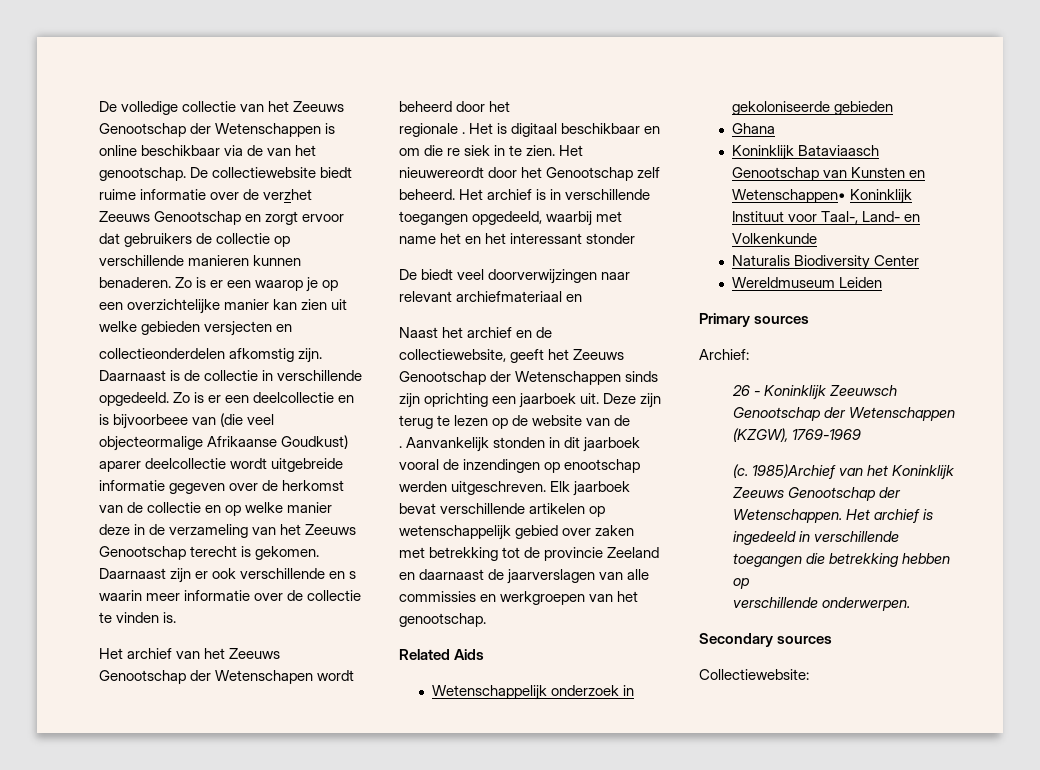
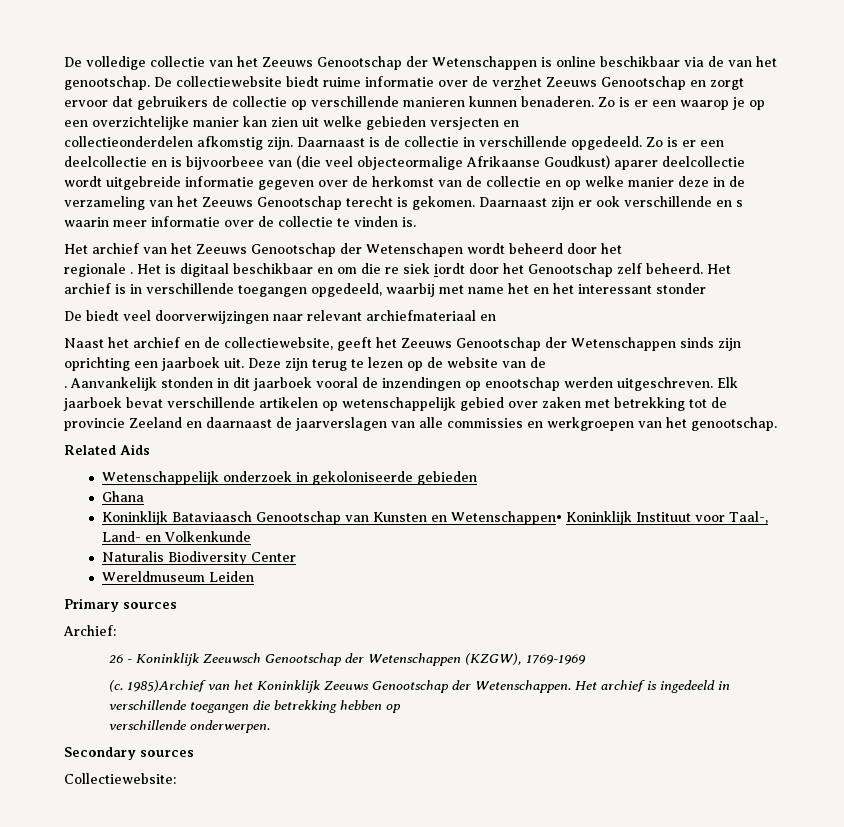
[494,145,584,156] [399,167,484,178] in te zien. Het nieuwereordt -> [434,263,465,274] iordt

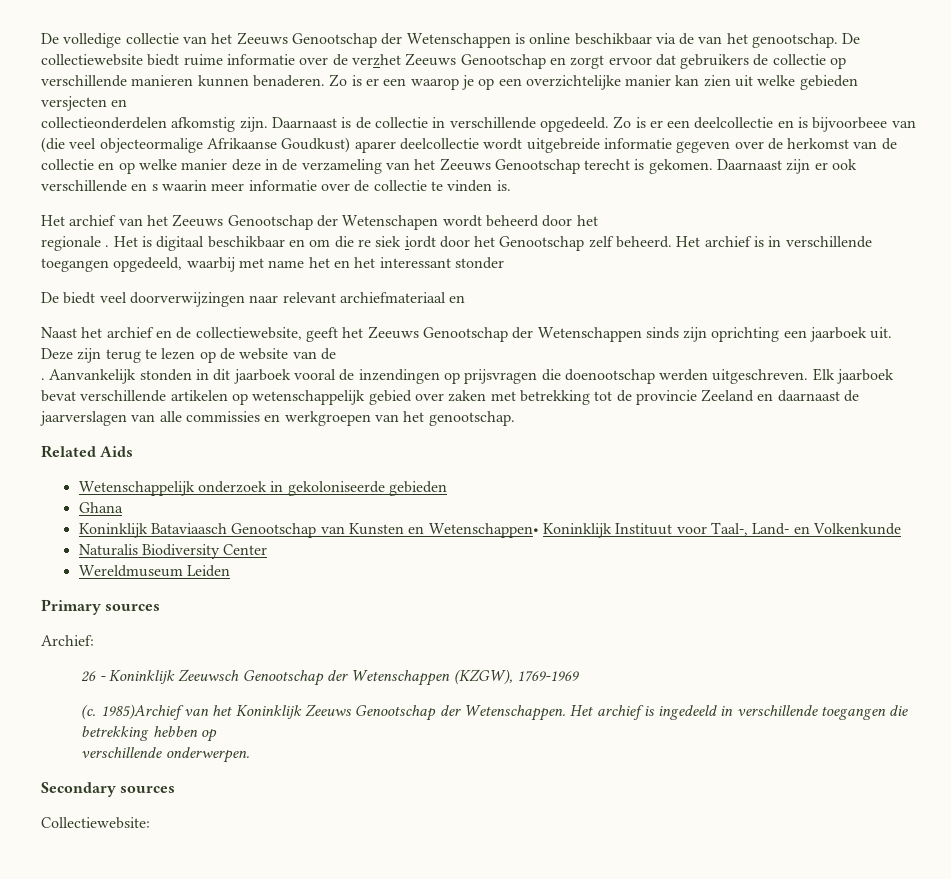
[485,377,560,391] enootschap -> [464,369,655,384] prijsvragen die doenootschap

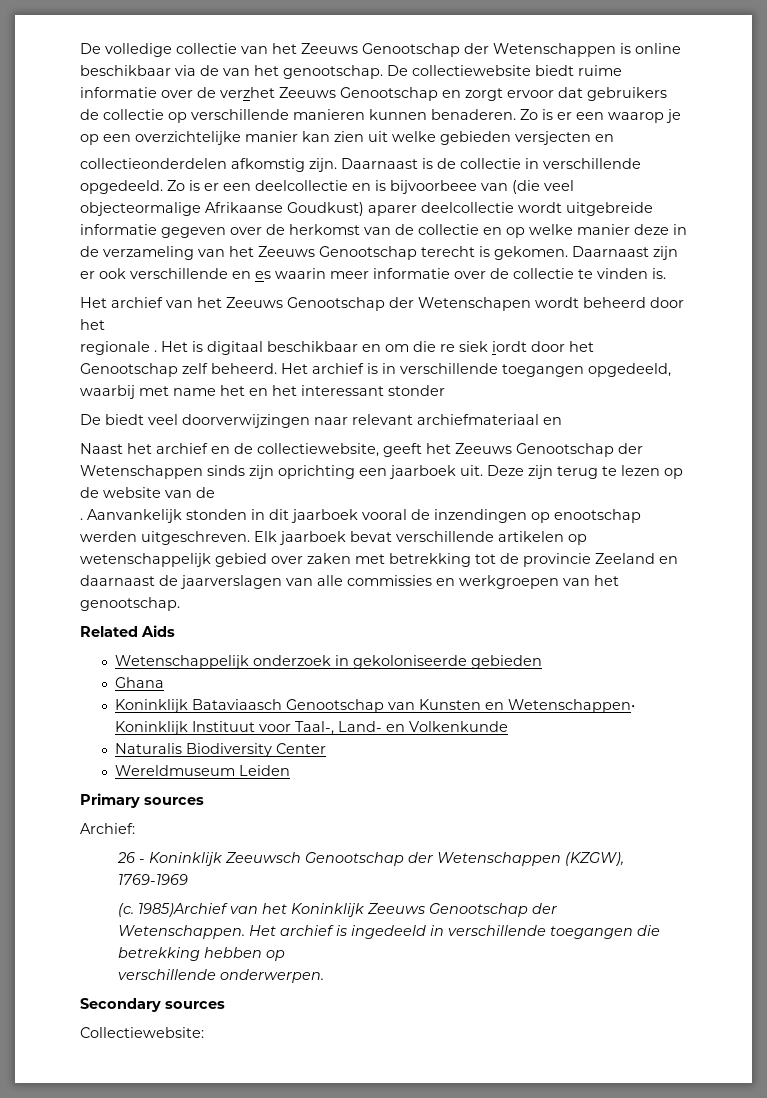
[151,184,158,191] s -> [255,271,271,279] es
[464,369,655,384] prijsvragen die doenootschap -> [554,509,641,523] enootschap

